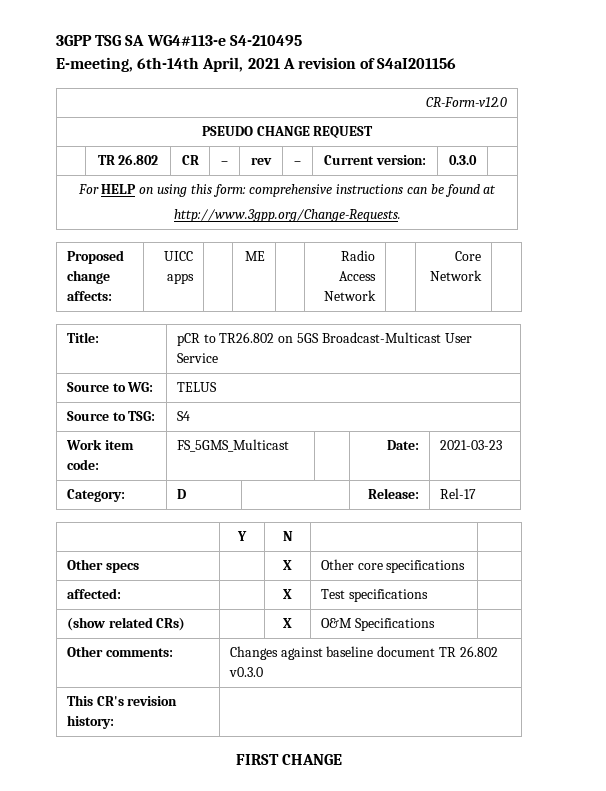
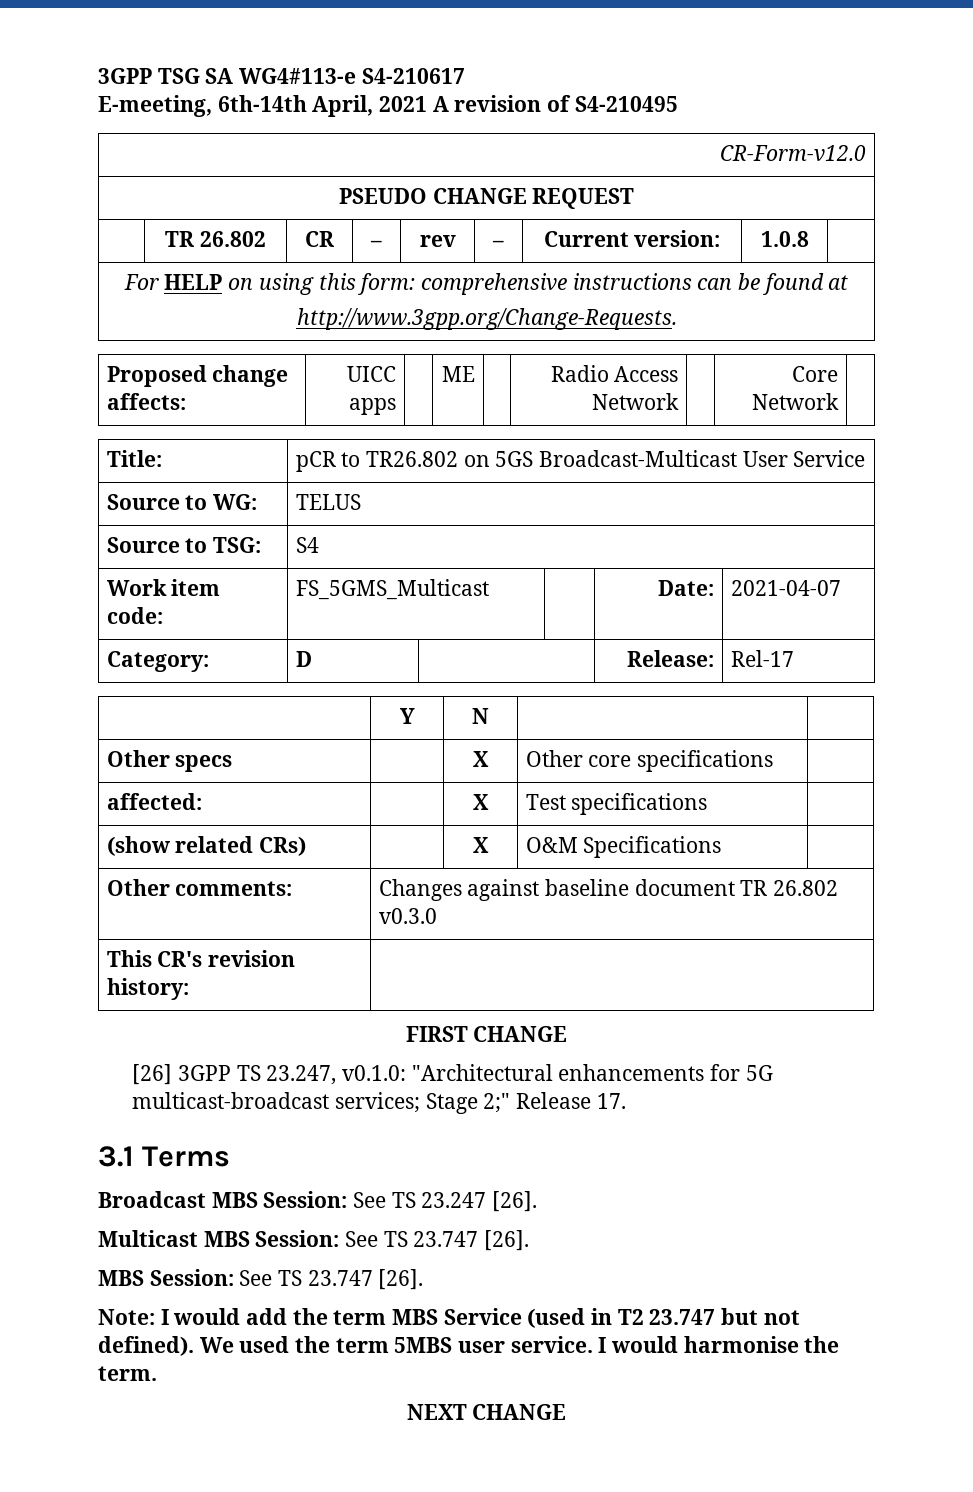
[229,35,302,46] S4-210495 -> [361,68,465,84] S4-210617
[377,58,457,69] S4aI201156 -> [574,96,678,112] S4-210495
[449,155,477,165] 0.3.0 -> [760,231,809,247] 1.0.8
[439,440,502,450] 2021-03-23 -> [730,580,841,596] 2021-04-07
(343, 759) none -> [132,1064,773,1085] [132,1092,626,1114] [98,1146,231,1167] [98,1191,538,1212] [98,1230,530,1251] [98,1269,424,1290] [98,1308,800,1328] [98,1336,840,1356] [98,1366,157,1381] [406,1404,567,1420] // [26] 3GPP TS 23.247, v0.1.0: "Architectural enhancements for 5G multicast-broadcast services; Stage 2;" Release 17. // 3.1 Terms // Broadcast MBS Session: See TS 23.247 [26]. // Multicast MBS Session: See TS 23.747 [26]. // MBS Session: See TS 23.747 [26]. // Note: I would add the term MBS Service (used in T2 23.747 but not defined). We used the term 5MBS user service. I would harmonise the term. // NEXT CHANGE

